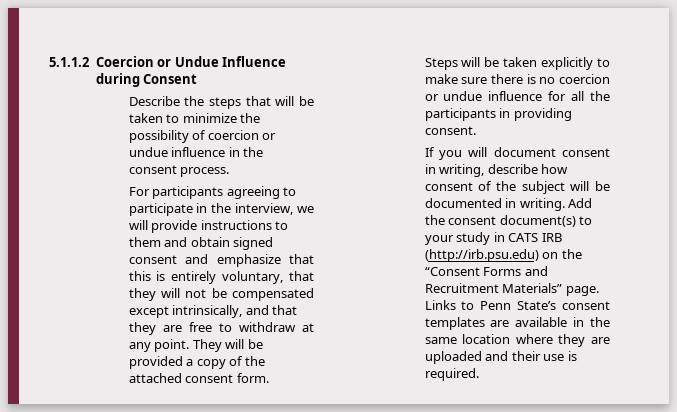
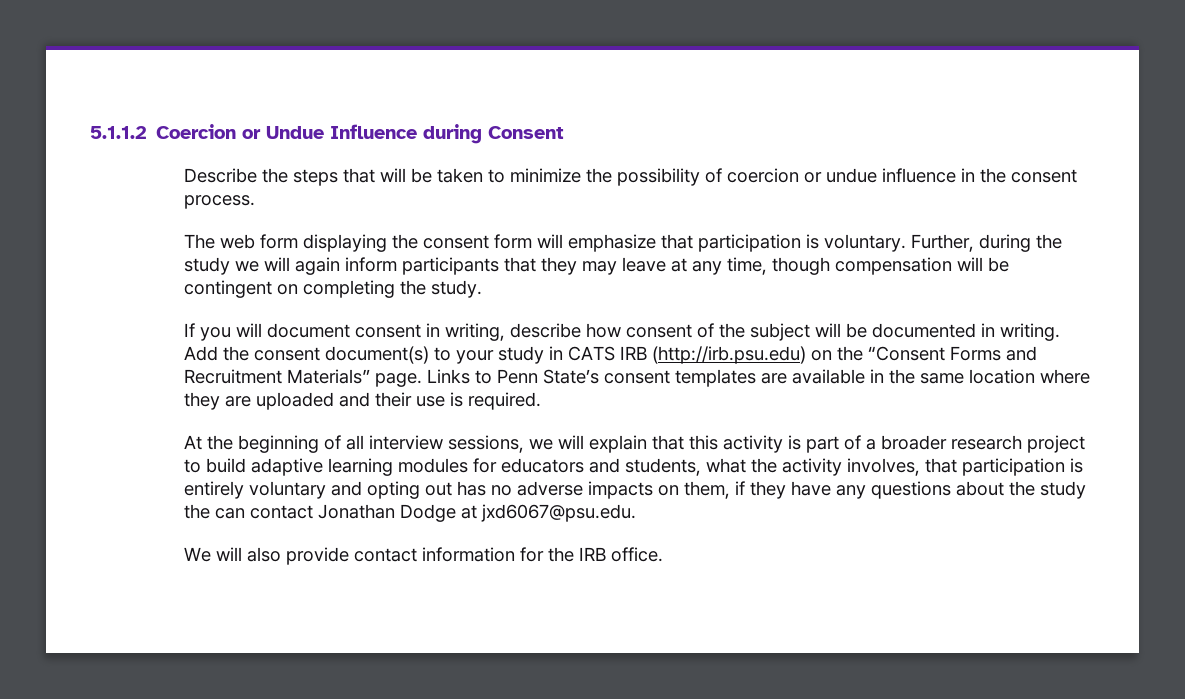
[128,186,297,199] [128,203,314,216] [128,220,289,233] [128,237,274,250] [128,254,314,267] [128,271,314,284] [128,288,314,301] [128,305,298,318] [128,322,314,335] [128,339,263,352] [128,356,265,369] [128,373,269,383] [424,57,610,70] [424,74,610,84] [424,91,610,101] [424,108,572,121] [424,126,476,135] For participants agreeing to participate in the interview, we will provide instructions to them and obtain signed consent and emphasize that this is entirely voluntary, that they will not be compensated except intrinsically, and that they are free to withdraw at any point. They will be provided a copy of the attached consent form. // Steps will be taken explicitly to make sure there is no coercion or undue influence for all the participants in providing consent. -> [183,234,1062,252] [183,257,1009,275] [183,280,482,298] The web form displaying the consent form will emphasize that participation is voluntary. Further, during the study we will again inform participants that they may leave at any time, though compensation will be contingent on completing the study.
(479, 374) none -> [183,435,1085,453] [183,458,1083,476] [183,481,1086,499] [183,504,636,522] [183,547,663,565] // At the beginning of all interview sessions, we will explain that this activity is part of a broader research project to build adaptive learning modules for educators and students, what the activity involves, that participation is entirely voluntary and opting out has no adverse impacts on them, if they have any questions about the study the can contact Jonathan Dodge at jxd6067@psu.edu. // We will also provide contact information for the IRB office.

